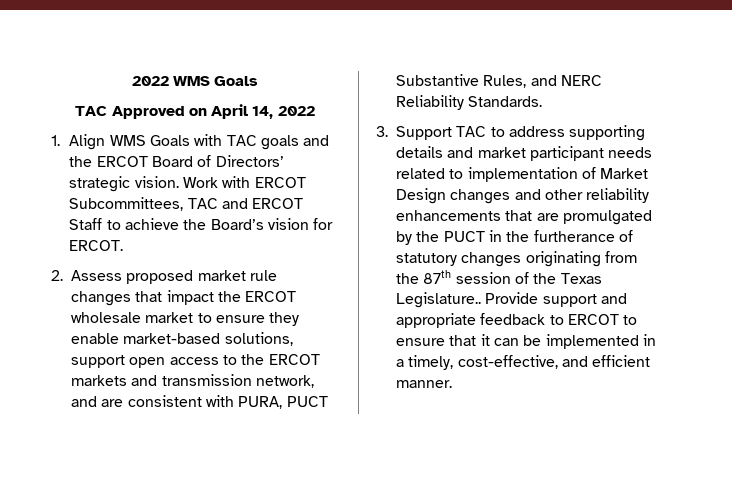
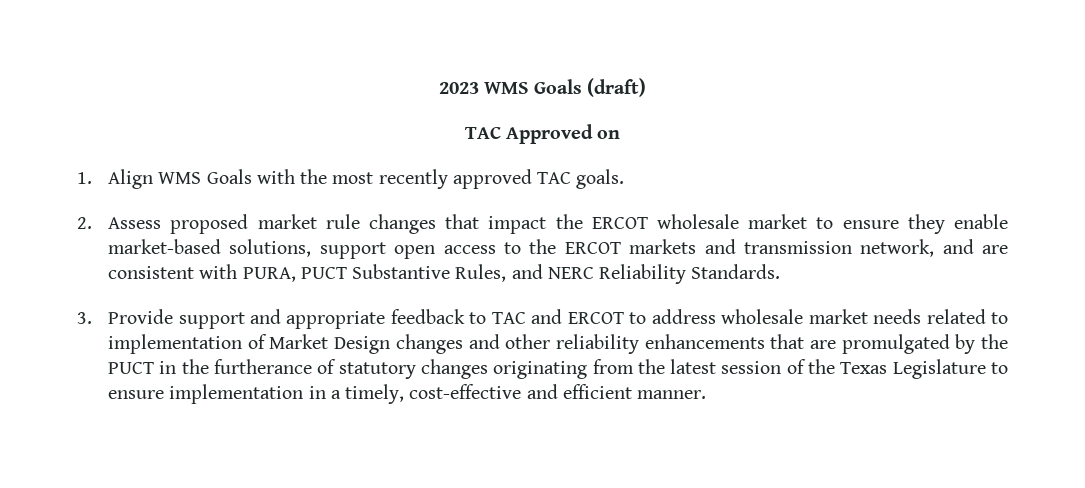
[131,76,259,86] 2022 WMS Goals -> [438,78,647,97] 2023 WMS Goals (draft)
[211,104,315,119] April 14, 2022 -> (621, 134) none
[226,135,330,150] [69,155,284,167] [69,176,306,192] [69,197,304,211] [69,218,334,230] [69,240,124,251] TAC goals and the ERCOT Board of Directors’ strategic vision. Work with ERCOT Subcommittees, TAC and ERCOT Staff to achieve the Board’s vision for ERCOT. -> [300,169,625,189] the most recently approved TAC goals.
[396,125,646,141] [396,146,604,161] Support TAC to address supporting details and market participant -> [108,309,868,329] Provide support and appropriate feedback to TAC and ERCOT to address wholesale market
[423,270,452,284] 87th -> [670,359,717,374] latest
[396,292,627,308] [396,313,638,328] [396,334,639,349] Legislature.. Provide support and appropriate feedback to ERCOT to ensure that it can be implemented -> [892,359,1009,379] [108,384,304,404] Legislature to ensure implementation
[457,355,558,369] cost-effective, -> [409,384,522,399] cost-effective

